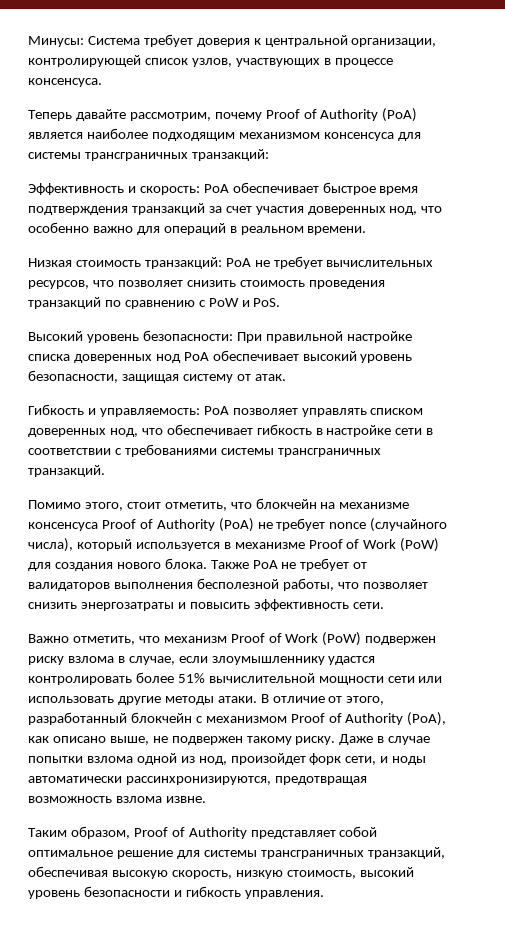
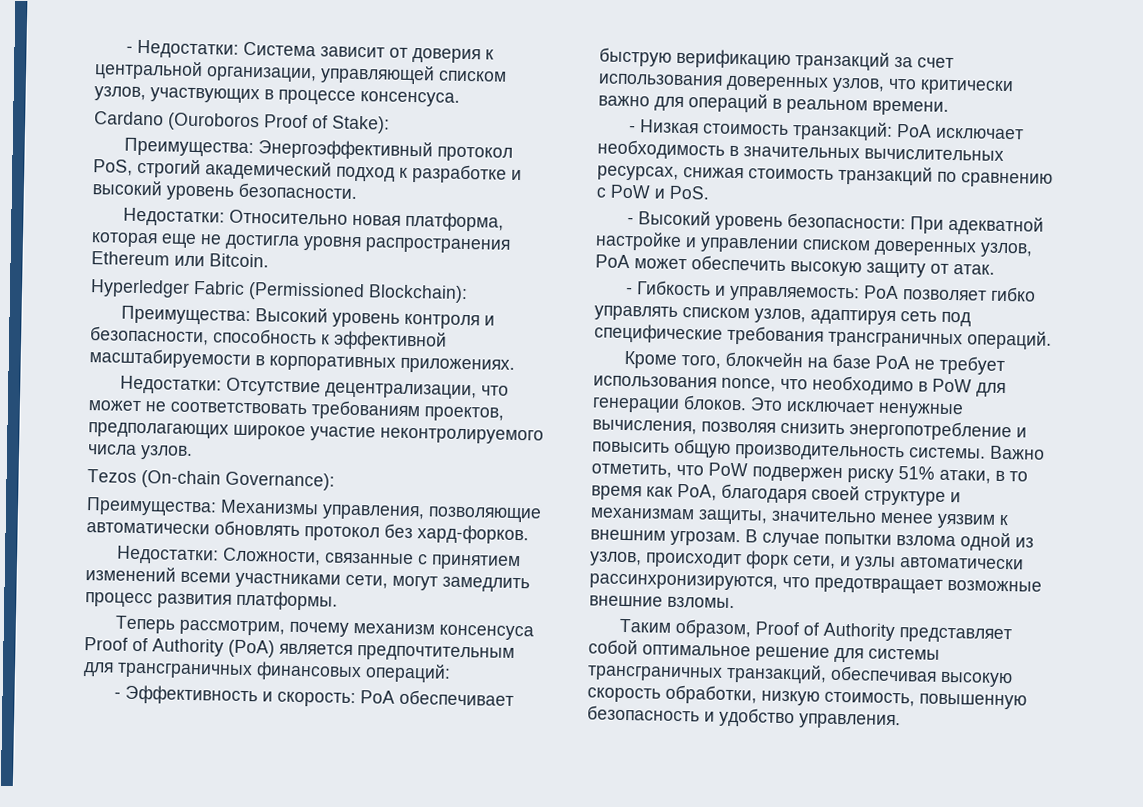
[28,34,193,47] Минусы: Система требует -> [126,39,409,59] - Недостатки: Система зависит от
[28,55,188,67] контролирующей список -> [320,64,507,85] управляющей списком
(102, 82) none -> [94,111,390,134] [124,137,514,162] [93,158,522,184] [92,180,358,201] [123,207,505,232] [91,232,511,254] [91,251,269,268] [90,279,468,304] [121,305,496,330] [90,326,447,351] [89,348,515,374] [120,375,510,400] [88,400,504,422] [88,422,544,445] [87,444,193,460] [87,469,335,491] [86,497,542,523] [86,520,529,545] [116,545,522,571] [85,566,530,593] [85,590,338,611] // Cardano (Ouroboros Proof of Stake): // Преимущества: Энергоэффективный протокол PoS, строгий академический подход к разработке и высокий уровень безопасности. // Недостатки: Относительно новая платформа, которая еще не достигла уровня распространения Ethereum или Bitcoin. // Hyperledger Fabric (Permissioned Blockchain): // Преимущества: Высокий уровень контроля и безопасности, способность к эффективной масштабируемости в корпоративных приложениях. // Недостатки: Отсутствие децентрализации, что может не соответствовать требованиям проектов, предполагающих широкое участие неконтролируемого числа узлов. // Tezos (On-chain Governance): // Преимущества: Механизмы управления, позволяющие автоматически обновлять протокол без хард-форков. // Недостатки: Сложности, связанные с принятием изменений всеми участниками сети, могут замедлить процесс развития платформы.
[75,109,126,121] давайте -> (176, 624) none
(262, 116) none -> [353,623,535,641] механизм консенсуса
[86,128,421,141] [28,149,269,161] наиболее подходящим механизмом консенсуса для системы трансграничных транзакций: // -> [357,645,515,662] [83,661,451,683] [114,691,122,699] предпочтительным для трансграничных финансовых операций: // -
[322,182,419,195] [28,203,443,215] [28,222,89,233] быстрое время подтверждения транзакций за счет участия доверенных нод, что особенно -> [599,47,954,71] [598,73,1014,96] быструю верификацию транзакций за счет использования доверенных узлов, что критически
(367, 230) none -> [629,125,637,133] -
[254,256,434,269] [28,280,385,289] не требует вычислительных ресурсов, что позволяет снизить стоимость проведения -> [935,127,1025,140] [597,139,1004,161] [597,165,834,181] исключает необходимость в значительных вычислительных ресурсах, снижая стоимость
(281, 302) none -> [627,217,635,225] -
[265,331,412,343] [28,350,413,363] [28,370,233,383] правильной настройке списка доверенных нод PoA обеспечивает высокий уровень безопасности, защищая систему -> [948,215,1045,236] [595,231,1033,258] [595,254,926,278] адекватной настройке и управлении списком доверенных узлов, PoA может обеспечить высокую защиту
(286, 377) none -> [626,286,634,295] -
(298, 411) none -> [990,286,1037,302] гибко
[28,424,434,437] [28,444,381,457] [28,465,105,477] [28,498,410,511] [28,518,448,532] [28,538,440,552] [28,558,368,571] [28,578,428,591] [28,599,384,611] [28,632,437,646] [28,656,376,665] [28,672,443,685] [28,694,385,705] [28,712,447,726] [28,734,385,745] доверенных нод, что обеспечивает гибкость в настройке сети в соответствии с требованиями системы трансграничных транзакций. // Помимо этого, стоит отметить, что блокчейн на механизме консенсуса Proof of Authority (PoA) не требует nonce (случайного числа), который используется в механизме Proof of Work (PoW) для создания нового блока. Также PoA не требует от валидаторов выполнения бесполезной работы, что позволяет снизить энергозатраты и повысить эффективность сети. // Важно отметить, что механизм Proof of Work (PoW) подвержен риску взлома в случае, если злоумышленнику удастся контролировать более 51% вычислительной мощности сети или использовать другие методы атаки. В отличие от этого, разработанный блокчейн с механизмом Proof of Authority (PoA), как описано выше, не подвержен такому риску. Даже в -> [754,308,971,327] [594,323,1052,350] [624,350,1006,376] [593,375,1006,398] [592,395,964,419] [592,419,1027,442] [592,438,1045,462] [591,462,1028,484] [591,483,961,506] [590,507,1009,529] [590,529,758,547] узлов, адаптируя сеть под специфические требования трансграничных операций. // Кроме того, блокчейн на базе PoA не требует использования nonce, что необходимо в PoW для генерации блоков. Это исключает ненужные вычисления, позволяя снизить энергопотребление и повысить общую производительность системы. Важно отметить, что PoW подвержен риску 51% атаки, в то время как PoA, благодаря своей структуре и механизмам защиты, значительно менее уязвим к внешним угрозам. В
[198,753,306,765] нод, произойдет -> [590,551,742,569] узлов, происходит
[392,756,427,765] ноды -> [854,556,896,572] узлы
[274,776,367,785] [28,796,206,803] предотвращая возможность взлома извне. -> [782,576,1042,594] [589,595,735,609] что предотвращает возможные внешние взломы.
[171,867,414,879] [28,886,241,899] скорость, низкую стоимость, высокий уровень безопасности и гибкость -> [587,684,1027,710] [587,705,795,728] скорость обработки, низкую стоимость, повышенную безопасность и удобство

